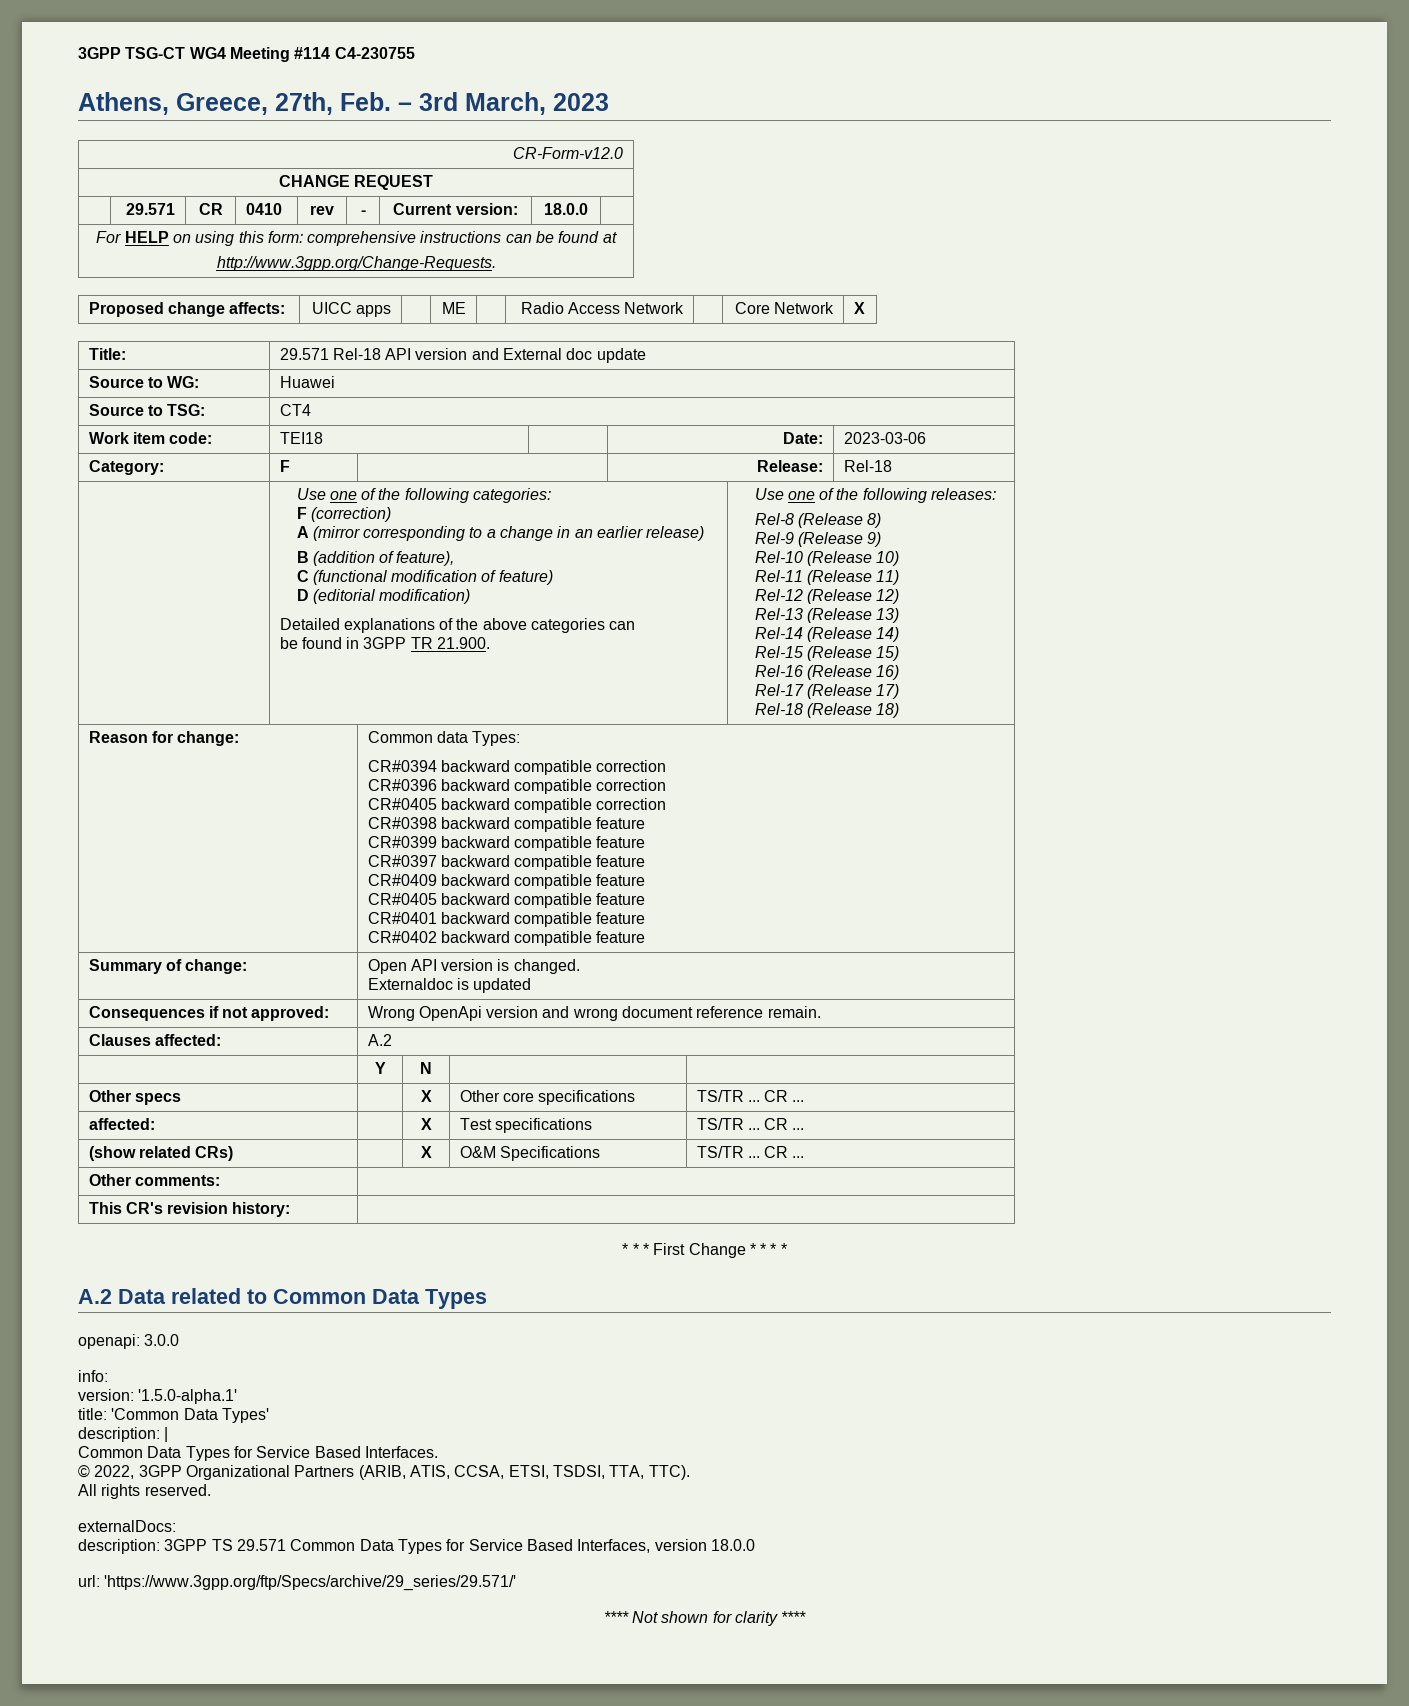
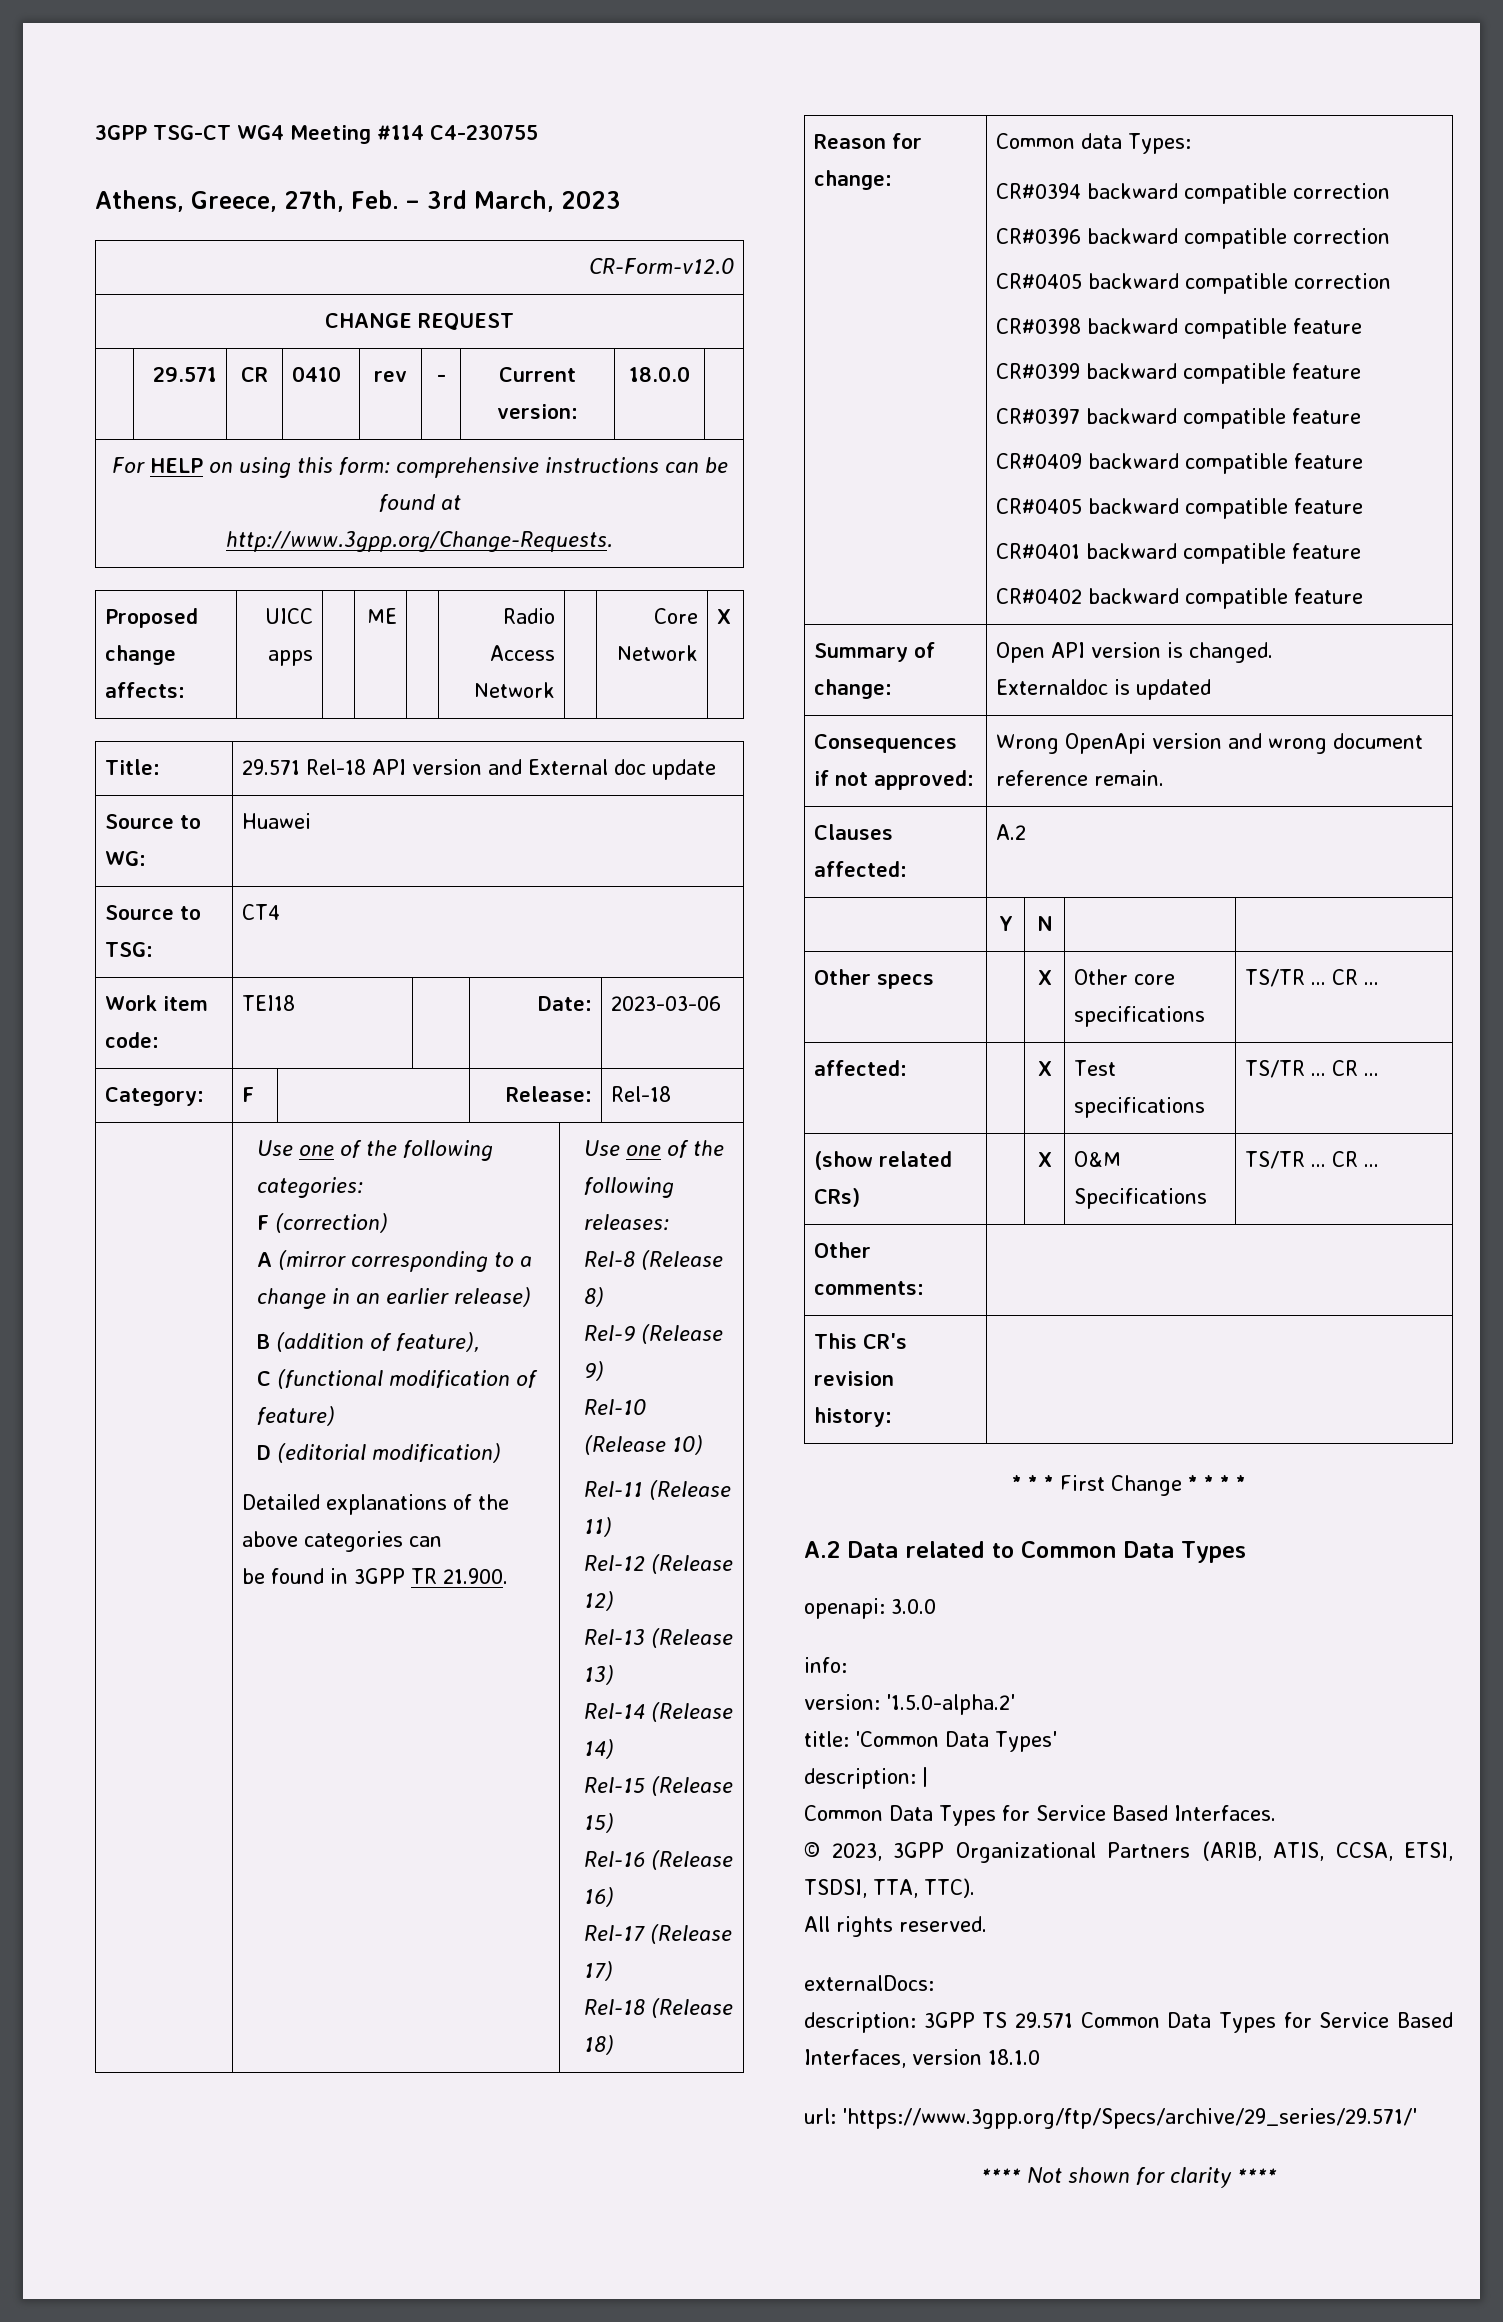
[138,1389,238,1404] '1.5.0-alpha.1' -> [886,1694,1015,1715] '1.5.0-alpha.2'
[94,1465,135,1479] 2022, -> [831,1843,882,1861] 2023,
[710,1539,755,1551] 18.0.0 -> [988,2049,1040,2065] 18.1.0

